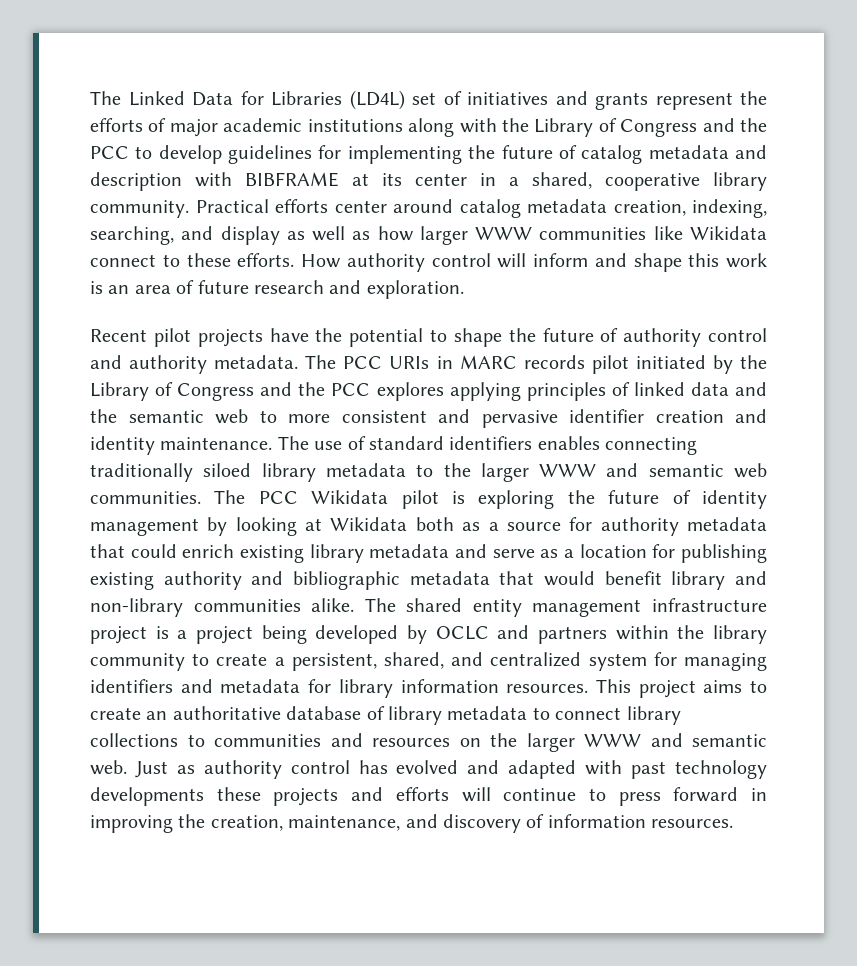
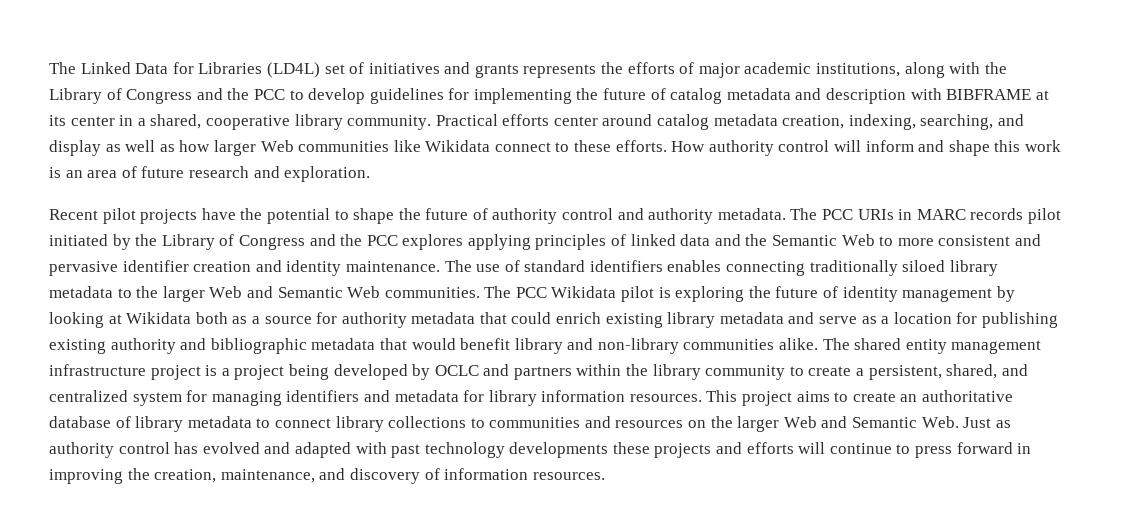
[655,92,733,110] represent -> [523,64,597,78] represents
[307,119,403,132] institutions -> [816,63,901,77] institutions,
[475,227,533,240] WWW -> [260,140,294,152] Web
[128,409,248,424] semantic web -> [772,234,875,246] Semantic Web
[539,463,767,478] WWW and semantic web -> [209,286,381,298] Web and Semantic Web
[584,733,767,747] [90,760,127,775] WWW and semantic web. -> [783,416,959,428] Web and Semantic Web.

